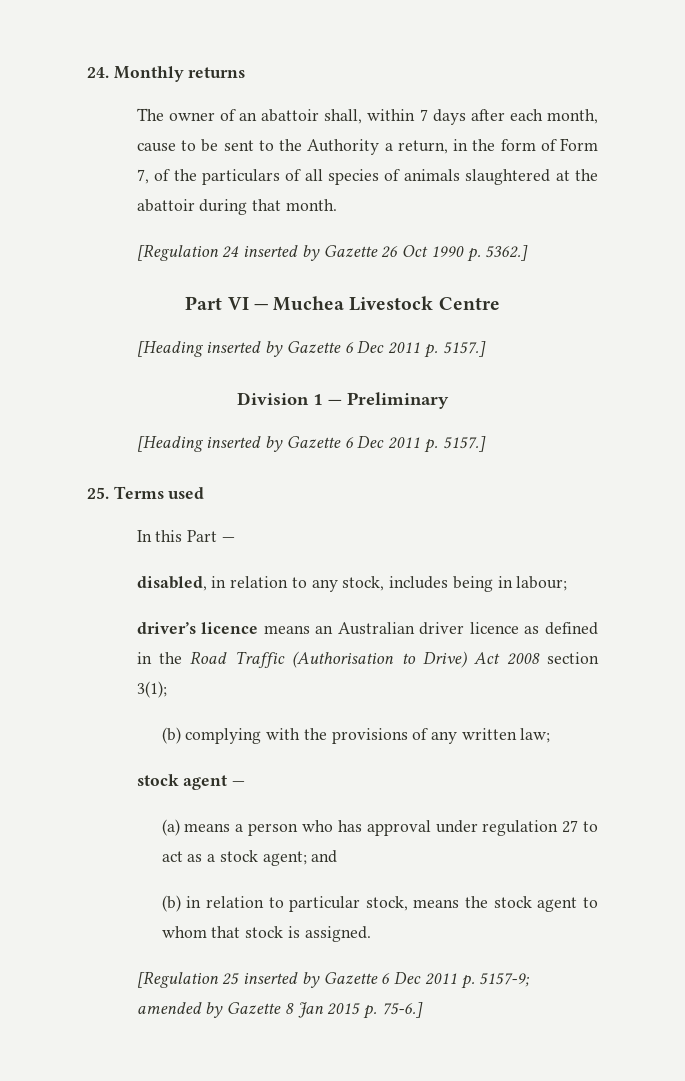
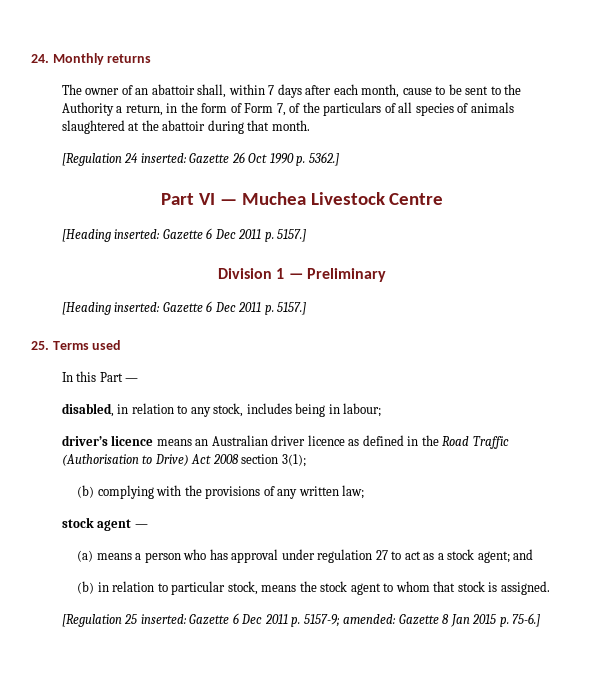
[243,245,320,261] inserted by -> [140,153,187,163] inserted:
[206,341,284,357] inserted by -> [114,229,161,239] inserted:
[206,436,284,452] inserted by -> [114,302,161,312] inserted:
[243,972,320,988] inserted by -> [140,614,187,624] inserted:
[136,1002,224,1018] amended by -> [343,614,397,624] amended:

